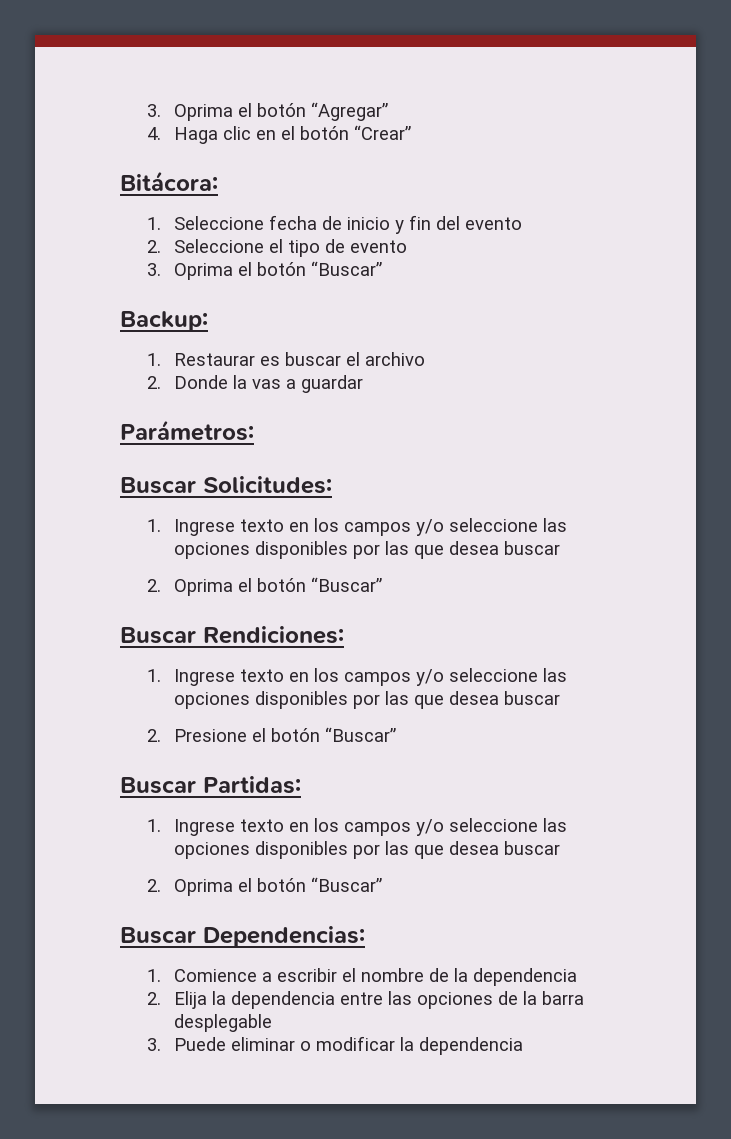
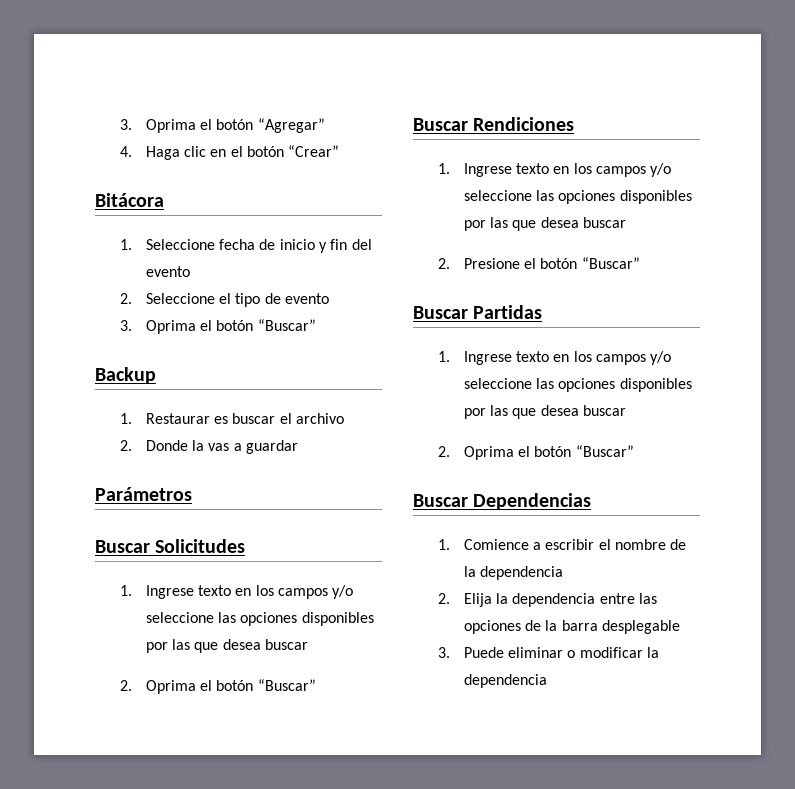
[120,171,218,191] Bitácora: -> [95,193,164,207] Bitácora
[120,311,208,332] Backup: -> [95,367,156,384] Backup
[120,420,254,441] [120,476,332,494] Parámetros: // Buscar Solicitudes: -> [95,487,192,501] [95,539,246,553] Parámetros // Buscar Solicitudes
[203,626,344,644] Rendiciones: -> [473,117,575,131] Rendiciones
[203,776,301,794] Partidas: -> [473,305,543,319] Partidas
[203,926,365,948] Dependencias: -> [473,493,592,510] Dependencias

